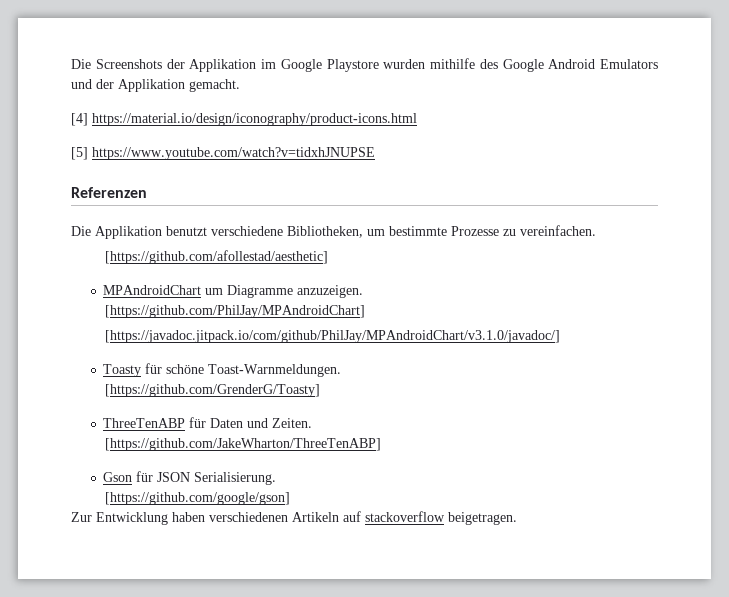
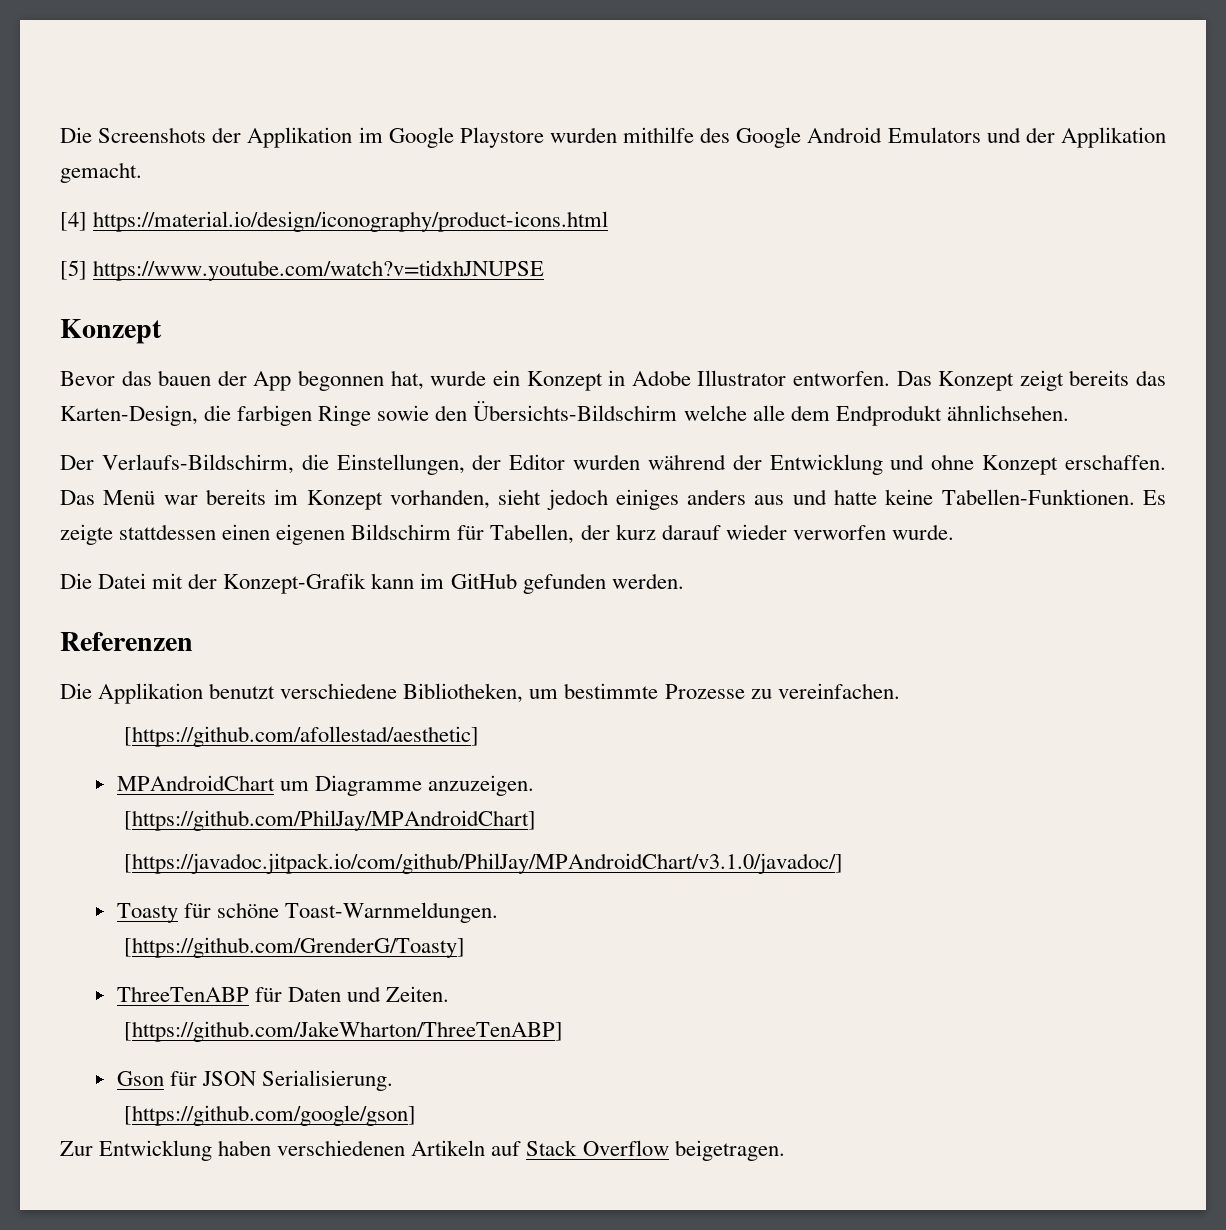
(375, 153) none -> [60,319,162,344] [60,370,1166,391] [60,401,1069,426] [60,454,1166,475] [60,489,1166,510] [60,524,954,545] [60,573,684,594] // Konzept // Bevor das bauen der App begonnen hat, wurde ein Konzept in Adobe Illustrator entworfen. Das Konzept zeigt bereits das Karten-Design, die farbigen Ringe sowie den Übersichts-Bildschirm welche alle dem Endprodukt ähnlichsehen. // Der Verlaufs-Bildschirm, die Einstellungen, der Editor wurden während der Entwicklung und ohne Konzept erschaffen. Das Menü war bereits im Konzept vorhanden, sieht jedoch einiges anders aus und hatte keine Tabellen-Funktionen. Es zeigte stattdessen einen eigenen Bildschirm für Tabellen, der kurz darauf wieder verworfen wurde. // Die Datei mit der Konzept-Grafik kann im GitHub gefunden werden.
[365,511,445,522] stackoverflow -> [526,1140,669,1156] Stack Overflow

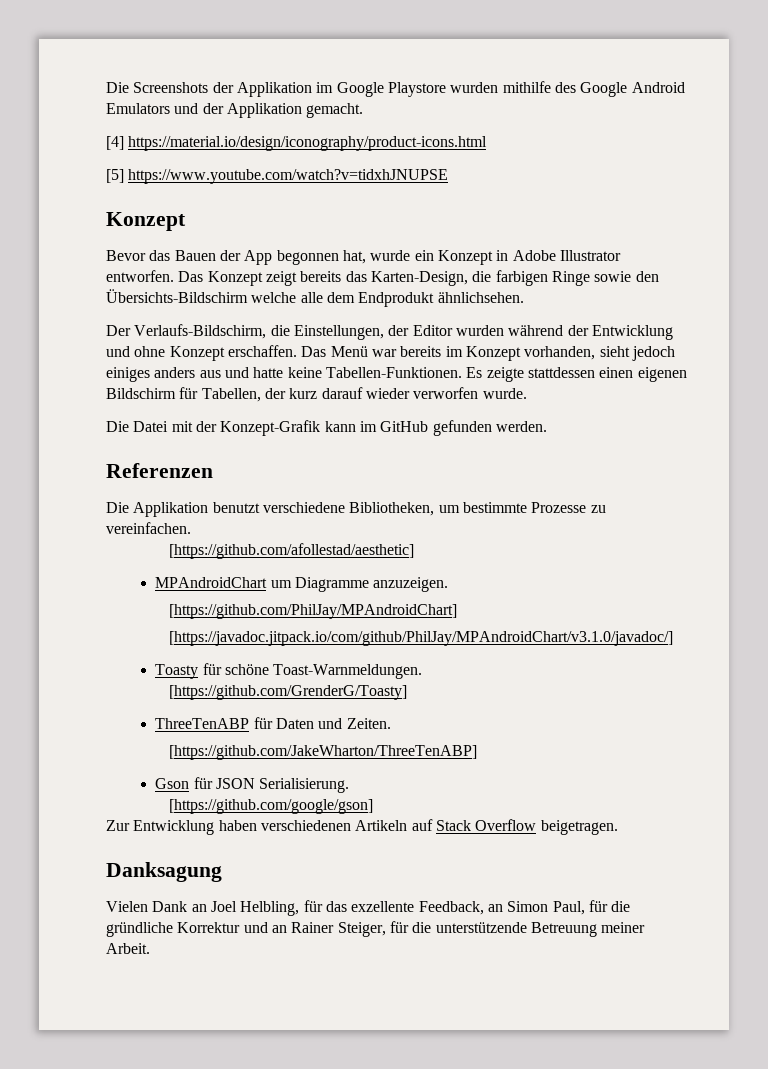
[158,370,212,386] bauen -> [174,250,216,261] Bauen
(785, 1150) none -> [106,862,222,882] [106,900,631,916] [106,921,646,937] [106,943,150,954] // Danksagung // Vielen Dank an Joel Helbling, für das exzellente Feedback, an Simon Paul, für die gründliche Korrektur und an Rainer Steiger, für die unterstützende Betreuung meiner Arbeit.

